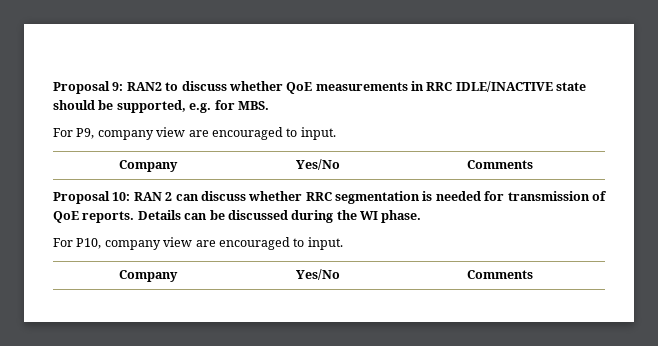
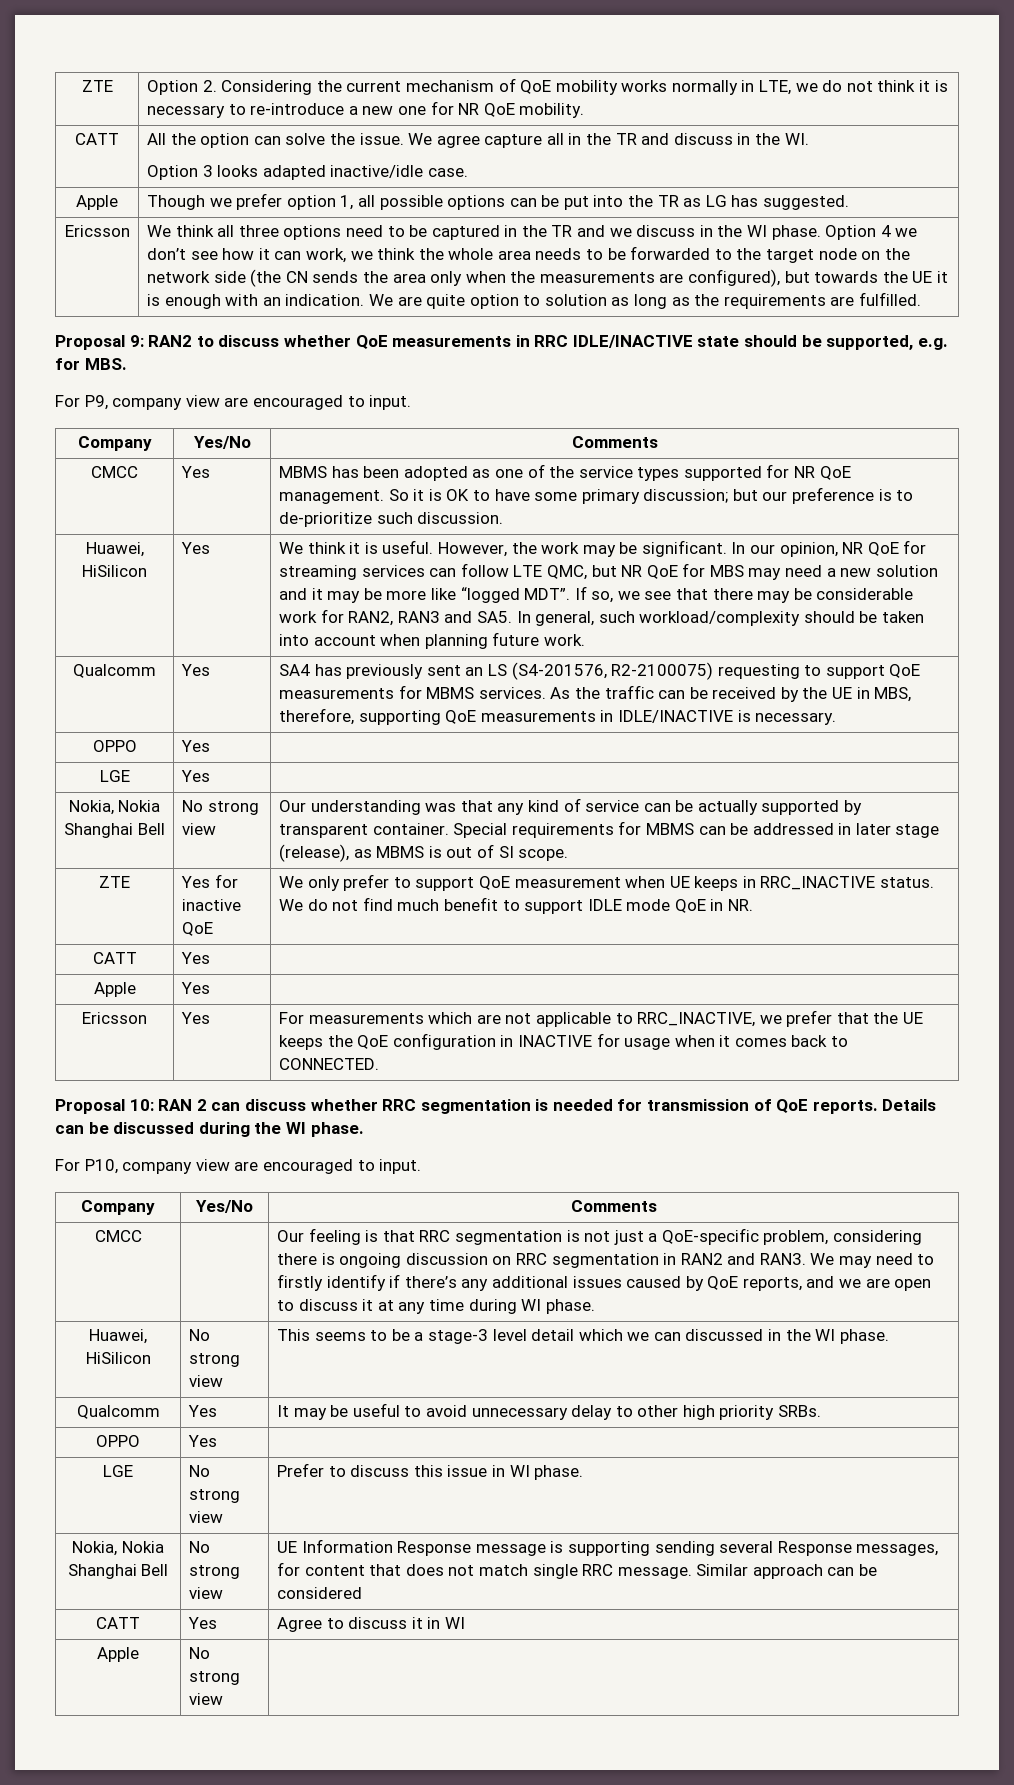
(53, 87) none -> [81,80,113,92] [146,78,948,95] [146,101,585,118] [75,133,119,145] [146,133,809,148] [146,165,468,180] [76,195,118,210] [146,193,849,210] [64,225,130,237] [146,225,918,240] [146,246,910,263] [146,269,948,287] [146,292,921,309] ZTE | Option 2. Considering the current mechanism of QoE mobility works normally in LTE, we do not think it is necessary to re-introduce a new one for NR QoE mobility. // CATT | All the option can solve the issue. We agree capture all in the TR and discuss in the WI. // Option 3 looks adapted inactive/idle case. // Apple | Though we prefer option 1, all possible options can be put into the TR as LG has suggested. // Ericsson | We think all three options need to be captured in the TR and we discuss in the WI phase. Option 4 we don’t see how it can work, we think the whole area needs to be forwarded to the target node on the network side (the CN sends the area only when the measurements are configured), but towards the UE it is enough with an indication. We are quite option to solution as long as the requirements are fulfilled. //
(533, 164) none -> [91,466,138,478] [180,466,210,478] [278,464,851,481] [278,487,914,504] [278,512,504,527] [85,542,144,557] [82,565,147,577] [180,542,210,554] [278,540,927,557] [278,563,938,580] [278,586,914,603] [278,609,925,626] [278,632,585,649] [73,664,156,678] [180,664,210,676] [278,662,921,680] [278,685,912,702] [278,708,837,725] [92,740,137,752] [180,740,210,752] [99,770,130,782] [180,770,210,782] [68,800,161,815] [64,823,165,838] [181,800,259,815] [181,823,216,835] [278,798,863,815] [278,821,940,838] [278,844,569,862] [99,876,130,888] [180,874,238,888] [181,899,241,911] [181,922,213,936] [278,874,935,891] [278,897,754,914] [92,952,137,964] [180,952,210,964] [93,982,136,997] [180,982,210,994] [82,1012,147,1024] [180,1012,210,1024] [278,1010,924,1027] [278,1033,849,1050] [278,1058,379,1070] // CMCC | Yes | MBMS has been adopted as one of the service types supported for NR QoE management. So it is OK to have some primary discussion; but our preference is to de-prioritize such discussion. // Huawei, HiSilicon | Yes | We think it is useful. However, the work may be significant. In our opinion, NR QoE for streaming services can follow LTE QMC, but NR QoE for MBS may need a new solution and it may be more like “logged MDT”. If so, we see that there may be considerable work for RAN2, RAN3 and SA5. In general, such workload/complexity should be taken into account when planning future work. // Qualcomm | Yes | SA4 has previously sent an LS (S4-201576, R2-2100075) requesting to support QoE measurements for MBMS services. As the traffic can be received by the UE in MBS, therefore, supporting QoE measurements in IDLE/INACTIVE is necessary. // OPPO | Yes | // LGE | Yes | // Nokia, Nokia Shanghai Bell | No strong view | Our understanding was that any kind of service can be actually supported by transparent container. Special requirements for MBMS can be addressed in later stage (release), as MBMS is out of SI scope. // ZTE | Yes for inactive QoE | We only prefer to support QoE measurement when UE keeps in RRC_INACTIVE status. We do not find much benefit to support IDLE mode QoE in NR. // CATT | Yes | // Apple | Yes | // Ericsson | Yes | For measurements which are not applicable to RRC_INACTIVE, we prefer that the UE keeps the QoE configuration in INACTIVE for usage when it comes back to CONNECTED.
(533, 274) none -> [94,1230,142,1242] [276,1228,923,1245] [276,1253,935,1268] [276,1274,932,1291] [276,1299,595,1314] [89,1329,147,1344] [85,1352,151,1364] [188,1329,210,1341] [188,1353,240,1367] [188,1375,223,1387] [276,1329,889,1344] [76,1405,160,1419] [187,1405,217,1417] [276,1403,822,1420] [96,1435,140,1447] [187,1435,217,1447] [103,1465,133,1477] [188,1465,210,1477] [188,1489,240,1503] [188,1511,223,1523] [276,1463,584,1480] [72,1541,164,1556] [67,1564,169,1579] [188,1541,210,1553] [188,1565,240,1579] [188,1587,223,1599] [276,1539,939,1556] [276,1562,878,1579] [276,1587,362,1599] [96,1617,140,1629] [187,1617,217,1629] [276,1617,465,1632] [97,1647,139,1662] [188,1647,210,1659] [188,1671,240,1685] [188,1693,223,1705] // CMCC | | Our feeling is that RRC segmentation is not just a QoE-specific problem, considering there is ongoing discussion on RRC segmentation in RAN2 and RAN3. We may need to firstly identify if there’s any additional issues caused by QoE reports, and we are open to discuss it at any time during WI phase. // Huawei, HiSilicon | No strong view | This seems to be a stage-3 level detail which we can discussed in the WI phase. // Qualcomm | Yes | It may be useful to avoid unnecessary delay to other high priority SRBs. // OPPO | Yes | // LGE | No strong view | Prefer to discuss this issue in WI phase. // Nokia, Nokia Shanghai Bell | No strong view | UE Information Response message is supporting sending several Response messages, for content that does not match single RRC message. Similar approach can be considered // CATT | Yes | Agree to discuss it in WI // Apple | No strong view |

